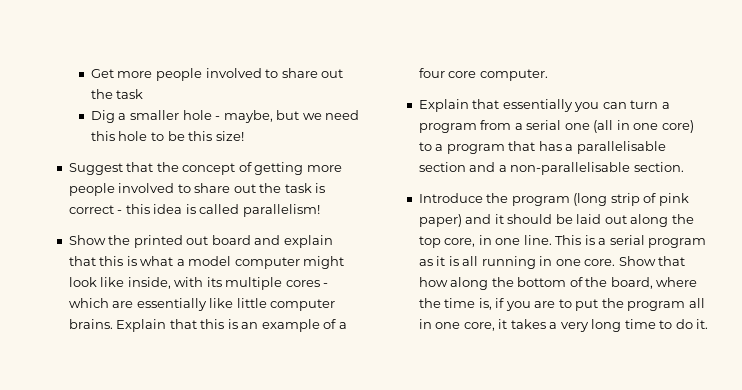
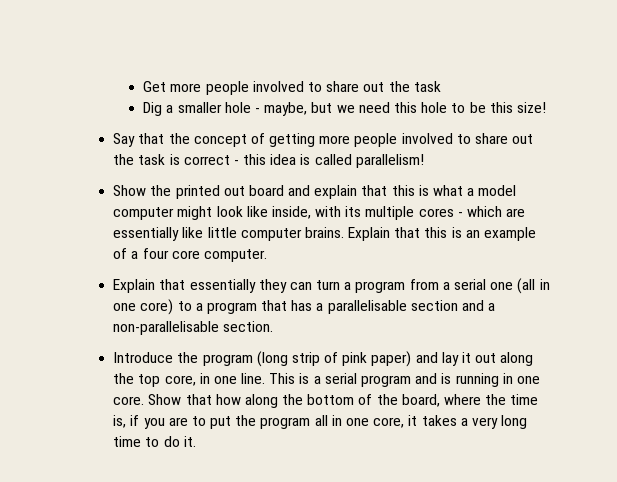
[68,163,123,175] Suggest -> [113,133,136,147] Say
[574,102,600,112] you -> [258,279,287,293] they
[494,214,602,224] it should be laid -> [441,352,472,366] lay it
[418,256,479,266] as it is all -> [415,373,452,384] and is

